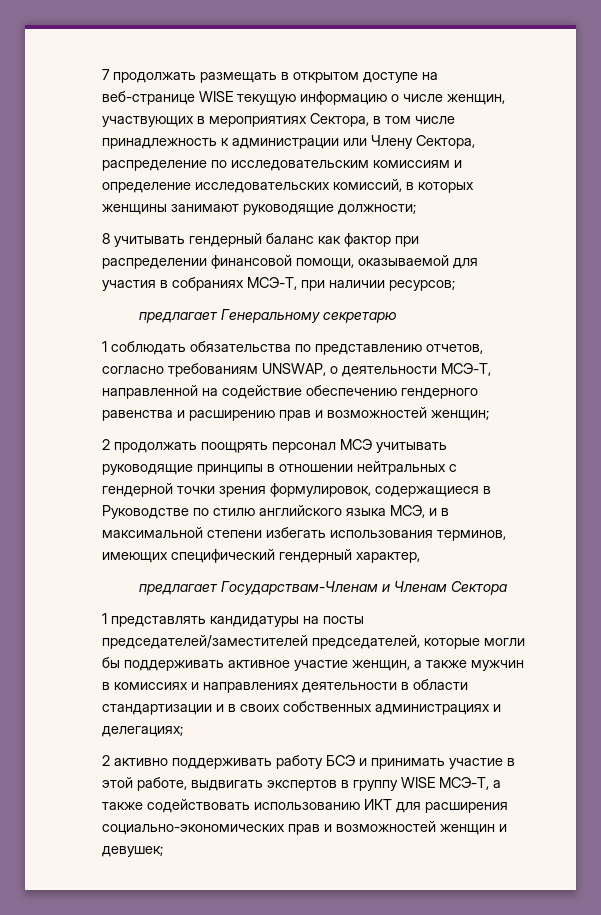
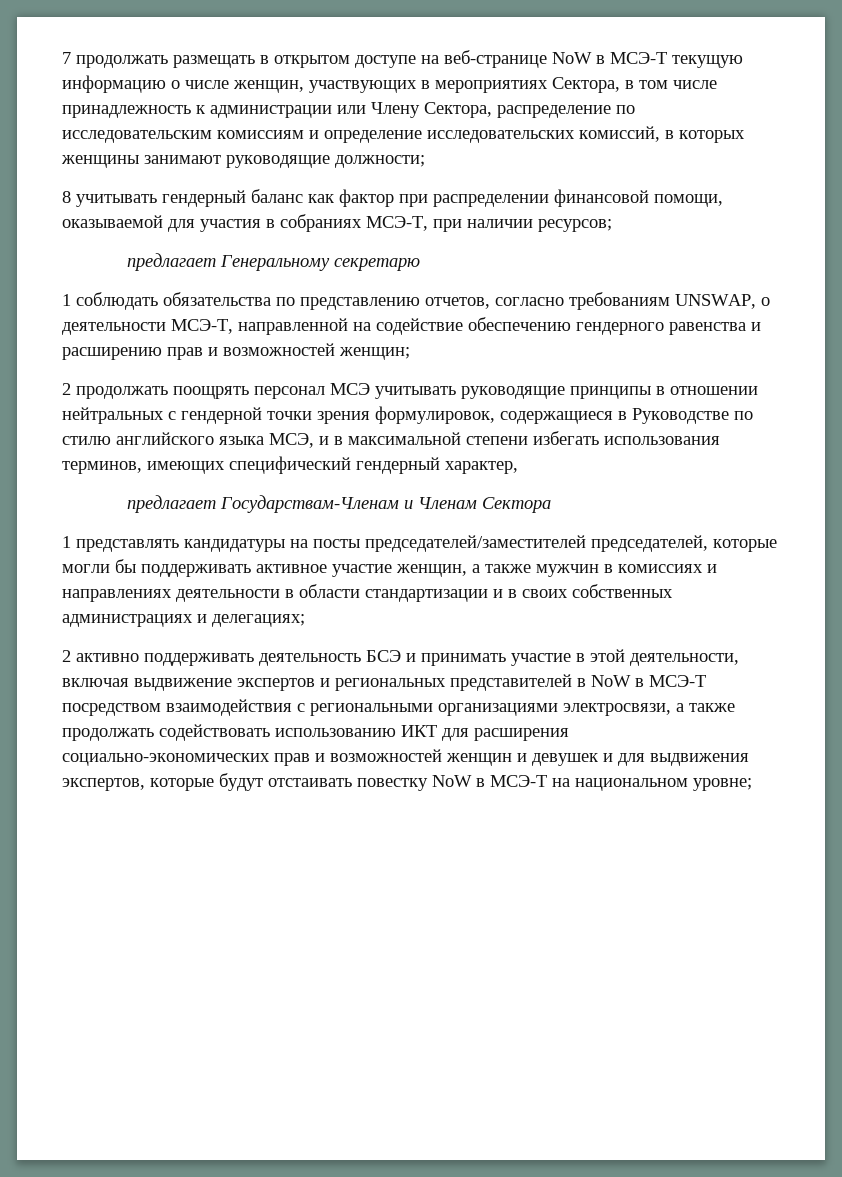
[199,91,233,102] WISE -> [552,52,667,64] NoW в МСЭ-Т
[276,755,323,769] работу -> [259,653,361,666] деятельность
[137,777,501,791] [102,802,143,810] работе, выдвигать экспертов в группу WISE МСЭ-Т, а также -> [630,653,739,666] [62,674,706,691] [62,699,735,716] [62,728,154,741] деятельности, включая выдвижение экспертов и региональных представителей в NoW в МСЭ-Т посредством взаимодействия с региональными организациями электросвязи, а также продолжать
[102,846,163,857] девушек; -> [532,753,749,766] [62,773,752,791] девушек и для выдвижения экспертов, которые будут отстаивать повестку NoW в МСЭ-Т на национальном уровне;

